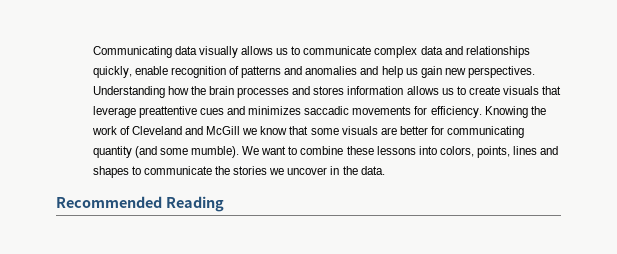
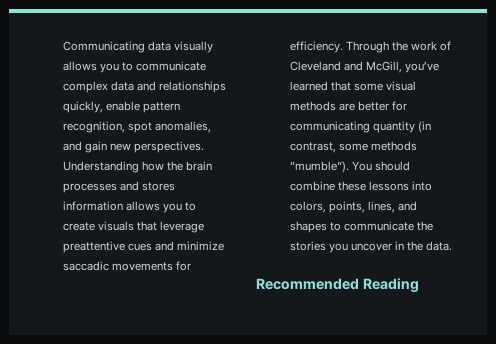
[276,48,289,55] us -> [99,63,119,73] you
[170,66,418,78] recognition of patterns and anomalies and help us -> [142,102,180,113] [62,121,211,133] [62,141,82,151] pattern recognition, spot anomalies, and
[441,88,454,95] us -> [162,203,182,213] you
[248,106,302,115] minimizes -> [176,241,224,251] minimize
[484,106,528,118] Knowing -> [345,41,389,53] Through
[206,126,378,135] McGill we know that some visuals -> [365,61,439,73] [289,81,416,91] [289,101,336,111] McGill, you’ve learned that some visual methods
[134,146,298,158] (and some mumble). We want to -> [417,121,431,133] [289,141,417,153] [289,161,410,173] (in contrast, some methods “mumble”). You should
[513,146,538,155] lines -> [367,201,395,213] lines,
[269,168,285,175] we -> [328,243,348,253] you

